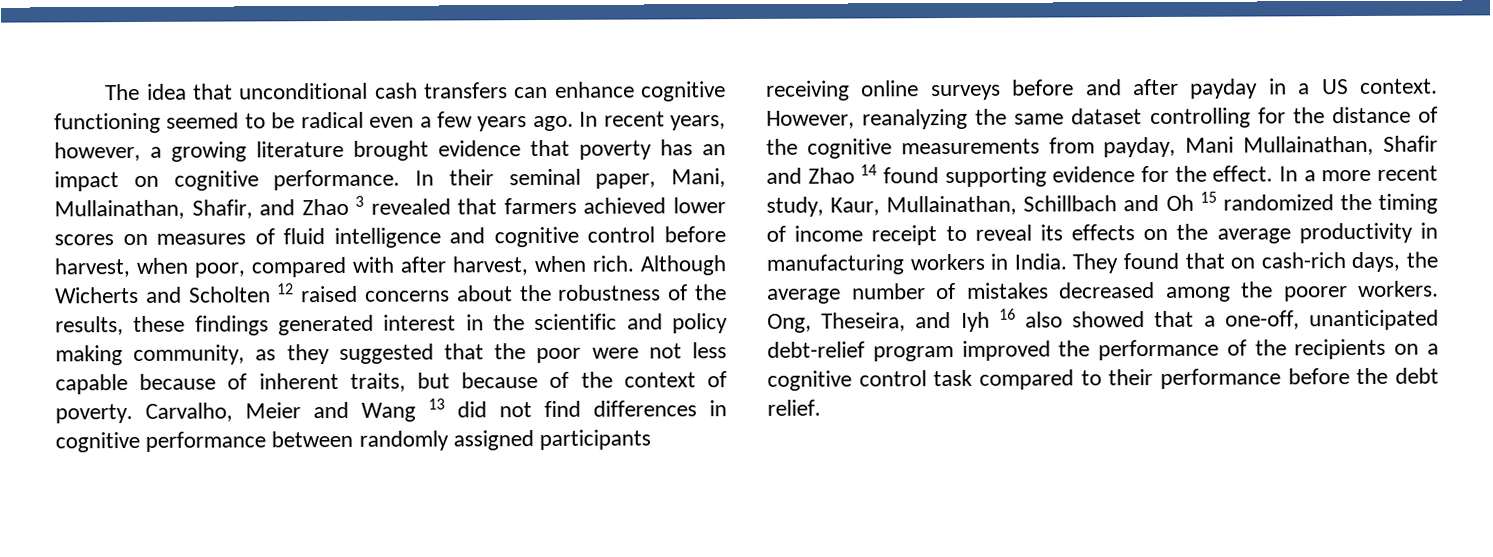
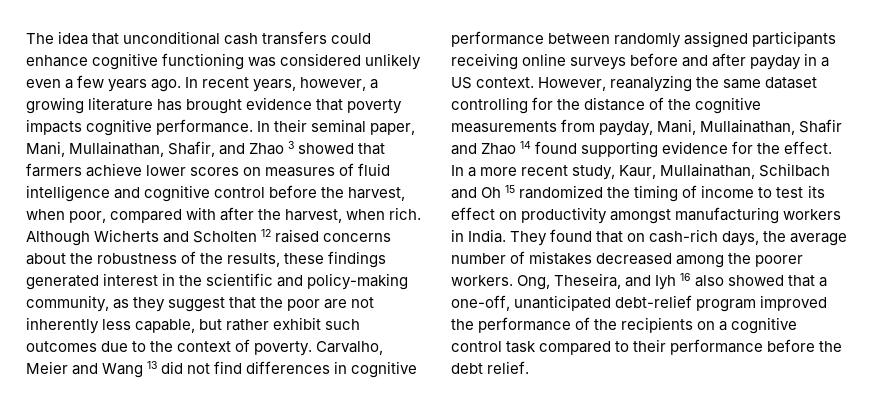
[514,86,549,99] can -> [331,33,372,44] could
[166,111,364,129] seemed to be radical -> [248,53,422,70] was considered unlikely
(344, 149) none -> [157,99,183,111] has
[660,139,726,156] [54,171,159,192] has an impact on -> [26,119,82,135] impacts
[370,198,451,215] revealed -> [298,143,355,154] showed
[583,197,667,214] achieved -> [86,163,143,177] achieve
(726, 234) none -> [321,187,345,198] the
(446, 264) none -> [258,209,282,220] the
[672,313,728,334] [55,345,123,366] policy making -> [307,273,409,290] policy-making
[338,343,434,364] suggested -> [168,297,226,312] suggest
[591,342,727,359] [55,371,570,395] were not less capable because of inherent traits, but because of -> [324,297,375,309] [26,317,361,334] [26,341,147,352] are not inherently less capable, but rather exhibit such outcomes due to
[1185,136,1235,153] Mani -> [657,119,697,135] Mani,
[1023,195,1118,212] Schillbach -> [759,163,831,177] Schilbach
[871,222,1438,246] receipt to reveal its effects on the average productivity in -> [758,185,825,198] [451,207,672,224] to test its effect on productivity amongst

